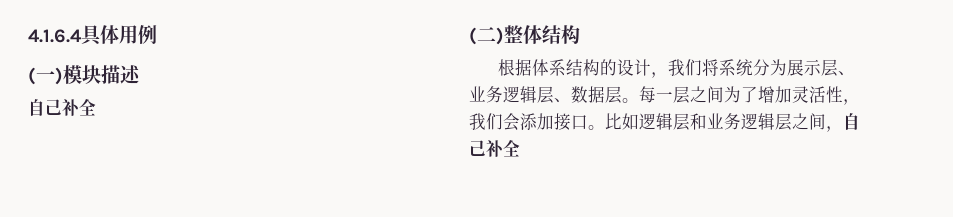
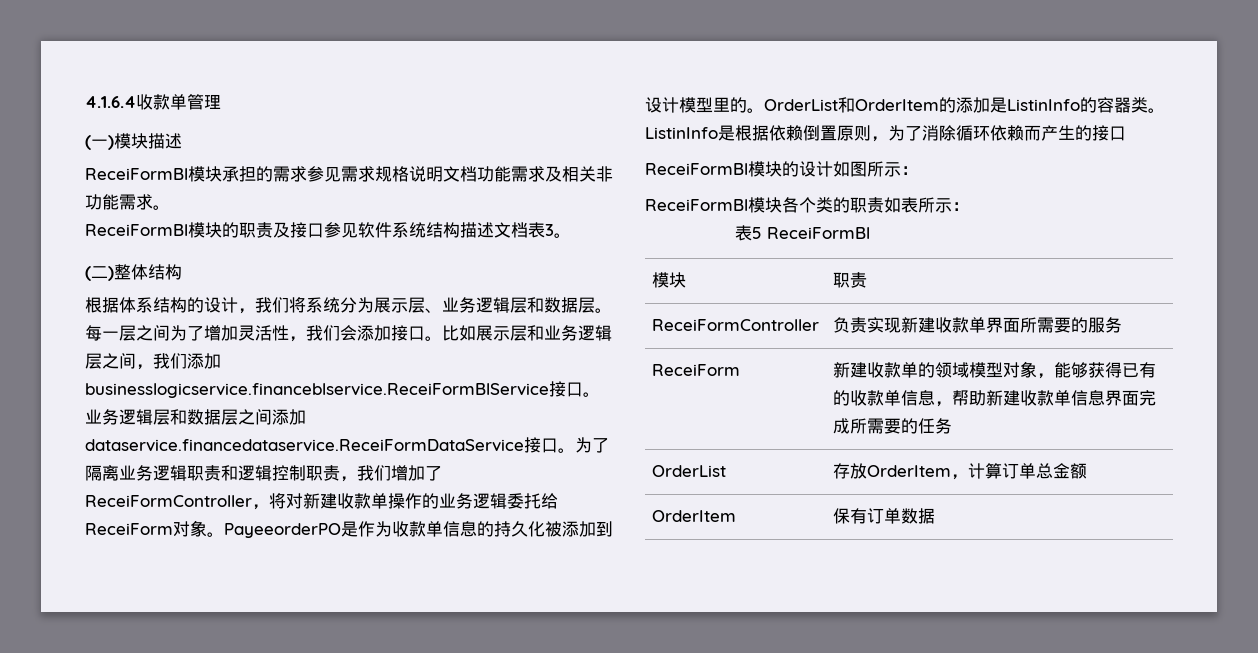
[81,25,157,46] 具体用例 -> [136,94,221,110] 收款单管理
[28,99,96,116] 自己补全 -> [85,166,613,182] [85,194,170,210] [85,222,571,238] ReceiFormBl模块承担的需求参见需求规格说明文档功能需求及相关非功能需求。 // ReceiFormBl模块的职责及接口参见软件系统结构描述文档表3。
[554,98,571,103] 、 -> [527,297,544,313] 和
[639,113,673,130] 逻辑 -> [476,325,510,341] 展示
[843,113,860,130] [469,140,520,157] 自己补全 -> [153,353,221,369] [85,381,600,398] [85,409,306,425] [85,437,609,453] [85,465,442,482] [85,493,558,510] [85,520,613,538] [645,97,1165,113] [645,125,1126,142] [645,161,918,177] [645,197,969,213] [734,225,870,241] [651,272,686,288] [832,272,867,288] [651,319,819,331] [832,317,1122,333] [651,364,740,376] [832,361,1156,379] [832,390,1156,407] [832,418,952,434] [651,465,726,477] [832,463,1087,480] [651,510,736,522] [832,508,935,524] 我们添加businesslogicservice.financeblservice.ReceiFormBlService接口。业务逻辑层和数据层之间添加dataservice.financedataservice.ReceiFormDataService接口。为了隔离业务逻辑职责和逻辑控制职责，我们增加了ReceiFormController，将对新建收款单操作的业务逻辑委托给ReceiForm对象。PayeeorderPO是作为收款单信息的持久化被添加到设计模型里的。OrderList和OrderItem的添加是ListinInfo的容器类。ListinInfo是根据依赖倒置原则，为了消除循环依赖而产生的接口 // ReceiFormBl模块的设计如图所示： // ReceiFormBl模块各个类的职责如表所示： // 表5 ReceiFormBl // 模块 | 职责 // ReceiFormController | 负责实现新建收款单界面所需要的服务 // ReceiForm | 新建收款单的领域模型对象，能够获得已有的收款单信息，帮助新建收款单信息界面完成所需要的任务 // OrderList | 存放OrderItem，计算订单总金额 // OrderItem | 保有订单数据

